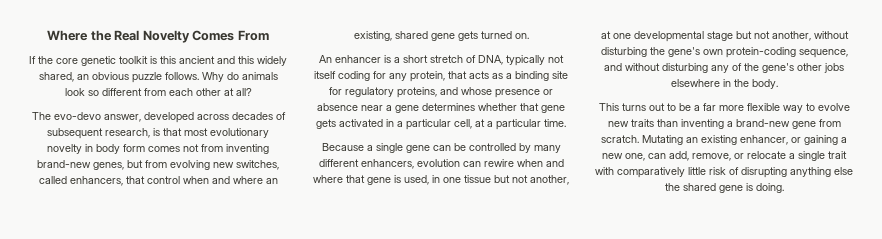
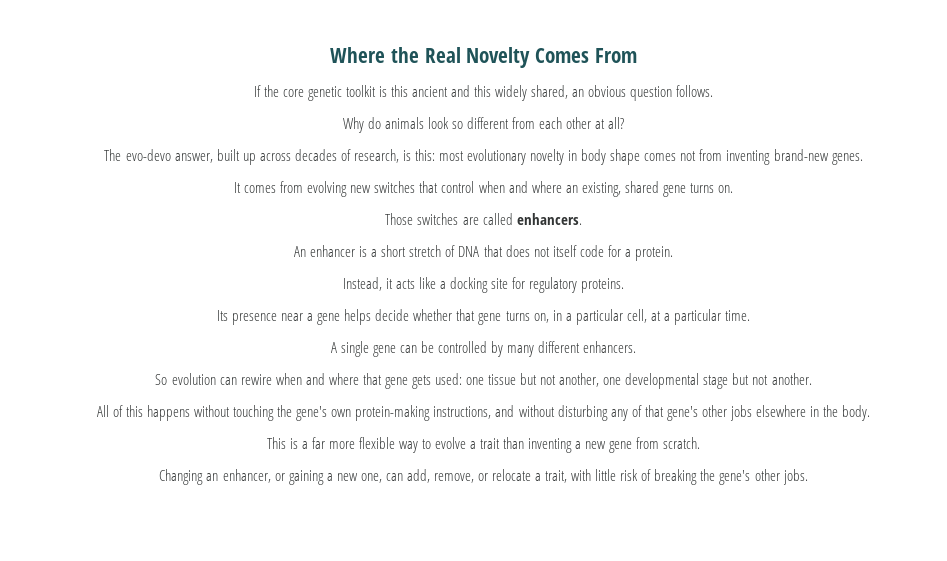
[131,72,162,83] puzzle -> [630,86,673,101] question
(199, 76) none -> (714, 91) //
[143,112,194,123] developed -> [216,149,256,165] built up
[47,128,103,139] subsequent -> (351, 155) none
[163,128,182,136] that -> [414,149,435,161] this:
[123,144,145,152] form -> [610,149,641,165] shape
[93,160,279,170] [38,176,123,186] genes, but from evolving new switches, called enhancers, -> [831,153,863,165] [234,181,416,197] genes. // It comes from evolving new switches
[457,31,512,41] gets turned -> [689,183,714,193] turns
(529, 36) none -> [385,213,582,225] // Those switches are called enhancers.
[478,55,564,66] [314,71,568,82] [329,87,553,98] [317,103,358,111] DNA, typically not itself coding for any protein, that acts as a binding site for regulatory proteins, and whose presence or absence -> [458,245,673,261] [342,277,625,293] [217,310,278,325] DNA that does not itself code for a protein. // Instead, it acts like a docking site for regulatory proteins. // Its presence
[422,103,475,111] determines -> [344,309,410,325] helps decide
[316,119,383,129] gets activated -> [505,311,549,323] turns on,
[321,143,373,151] Because a -> [330,342,337,353] A
[360,159,414,169] enhancers, -> [583,341,637,353] [155,374,168,385] enhancers. // So
[394,175,440,185] is used, in -> [411,373,462,389] gets used:
[600,31,611,39] at -> (600, 380) none
[771,31,849,41] [600,47,647,57] another, without disturbing -> [771,373,812,385] [96,405,275,421] another. // All of this happens without touching
[725,47,848,58] protein-coding sequence, -> [355,405,492,421] protein-making instructions,
[744,63,759,71] the -> [644,405,664,417] that
[621,103,691,111] turns out to be -> [289,438,298,449] is
[607,119,654,127] new traits -> [470,438,501,449] a trait
[735,119,790,127] brand-new -> [585,441,607,449] new
[642,135,737,145] Mutating an existing -> [159,469,219,485] // Changing an
[798,151,847,161] [595,167,853,178] [664,183,784,193] single trait with comparatively little risk of disrupting anything else the shared gene is doing. -> [545,469,808,485] trait, with little risk of breaking the gene's other jobs.

